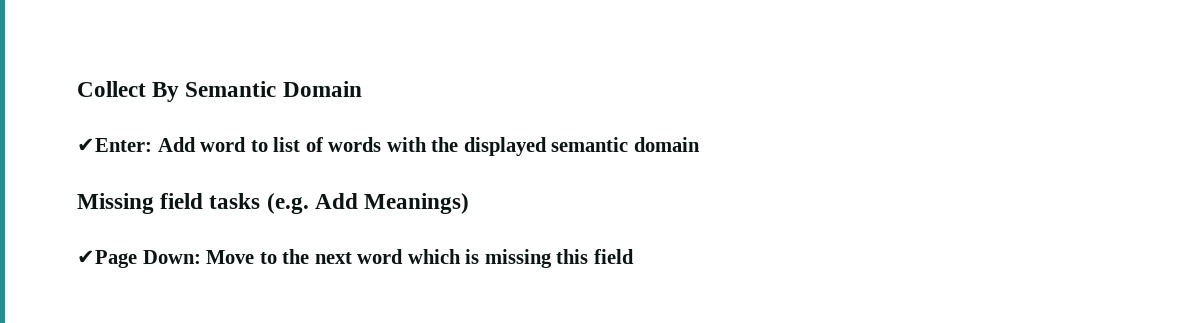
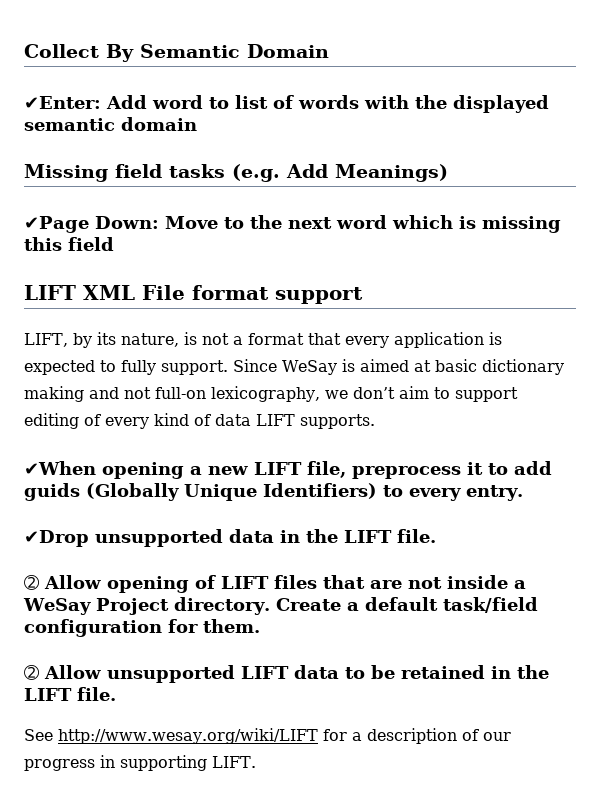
(634, 256) none -> [24,285,363,304] [24,332,502,348] [24,359,564,375] [24,386,518,402] [24,413,375,429] [24,461,552,479] [24,483,523,501] [24,529,436,547] [24,574,526,593] [23,597,538,615] [24,619,260,637] [24,664,549,683] [24,687,116,701] [24,728,511,744] [24,755,256,771] // LIFT XML File format support // LIFT, by its nature, is not a format that every application is expected to fully support. Since WeSay is aimed at basic dictionary making and not full-on lexicography, we don’t aim to support editing of every kind of data LIFT supports. // ✔When opening a new LIFT file, preprocess it to add guids (Globally Unique Identifiers) to every entry. // ✔Drop unsupported data in the LIFT file. // ➁ Allow opening of LIFT files that are not inside a WeSay Project directory. Create a default task/field configuration for them. // ➁ Allow unsupported LIFT data to be retained in the LIFT file. // See http://www.wesay.org/wiki/LIFT for a description of our progress in supporting LIFT.

